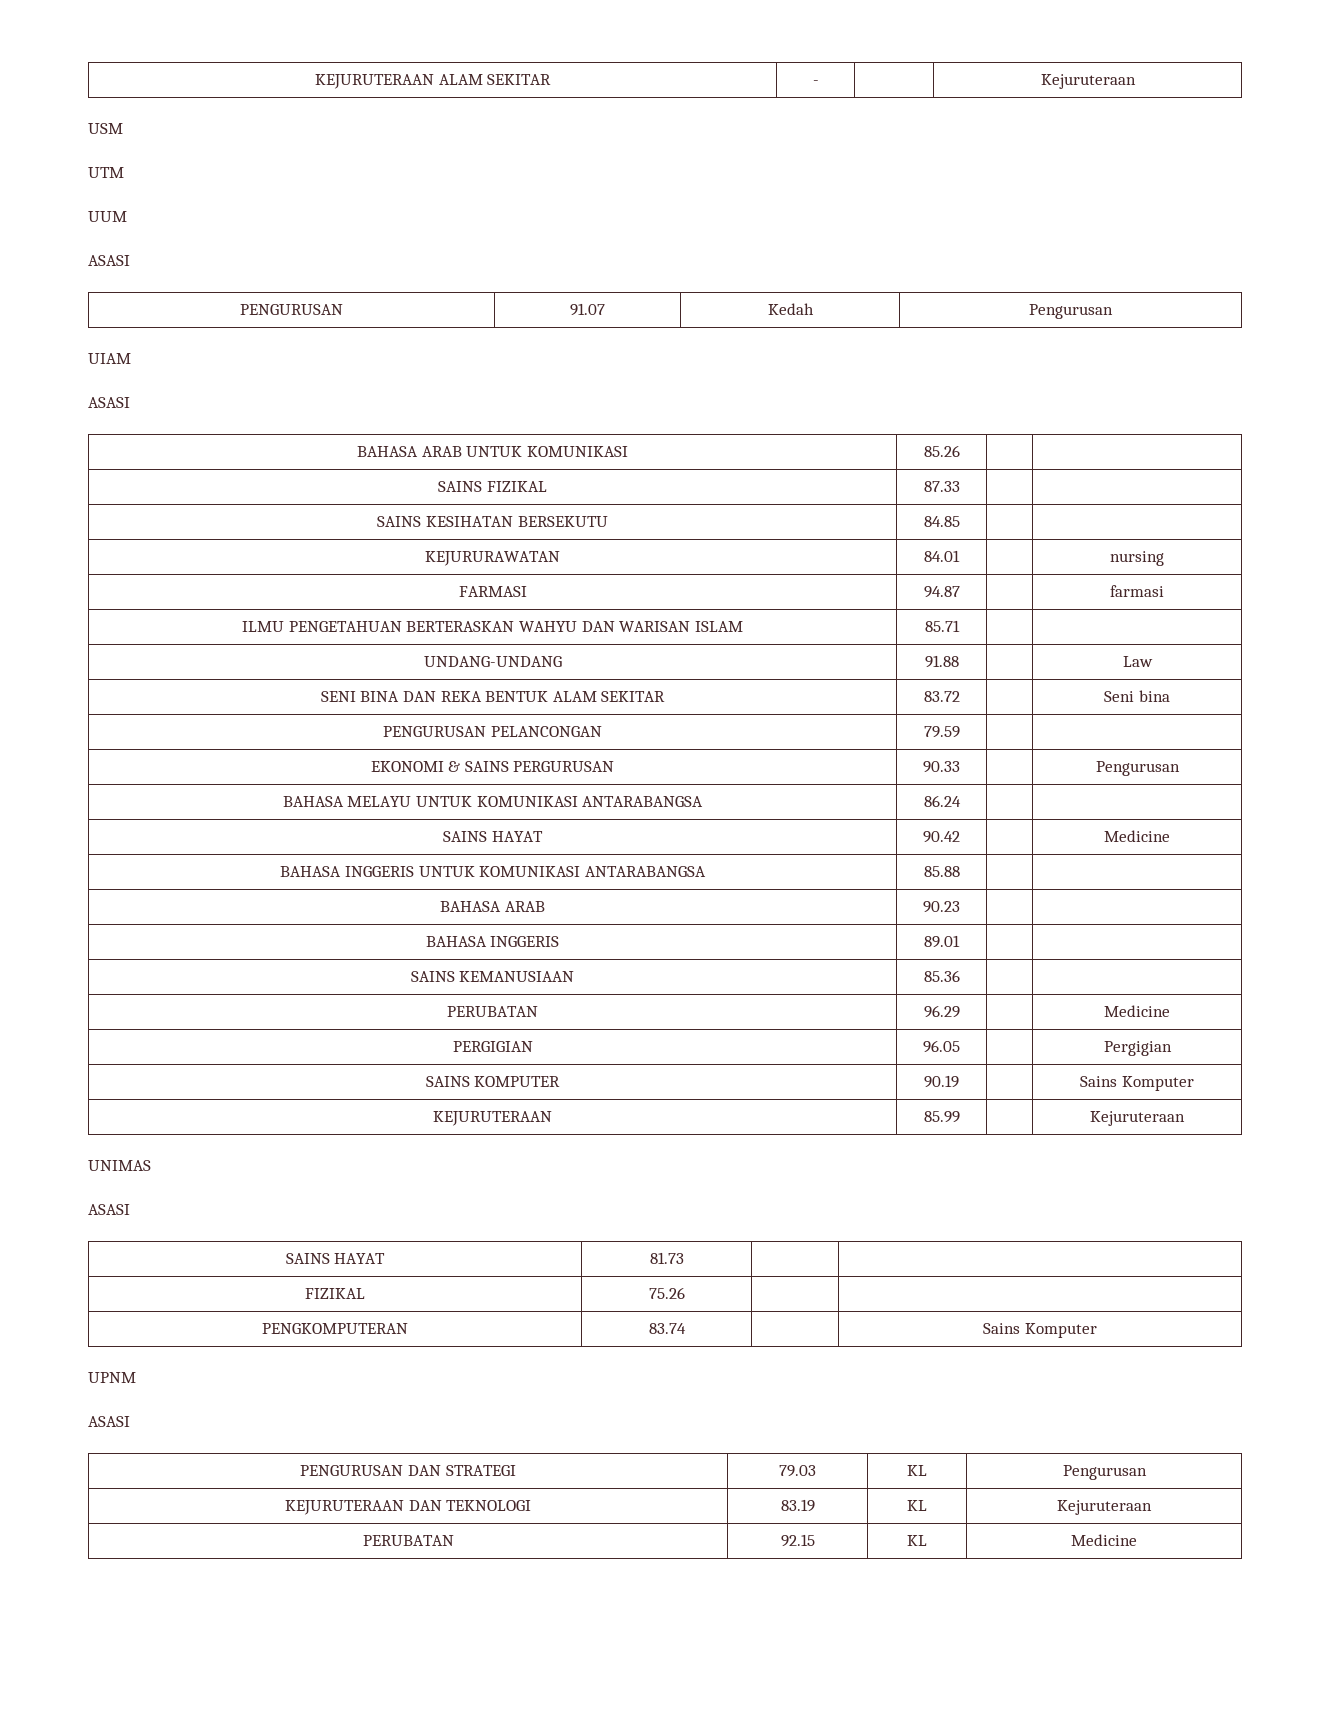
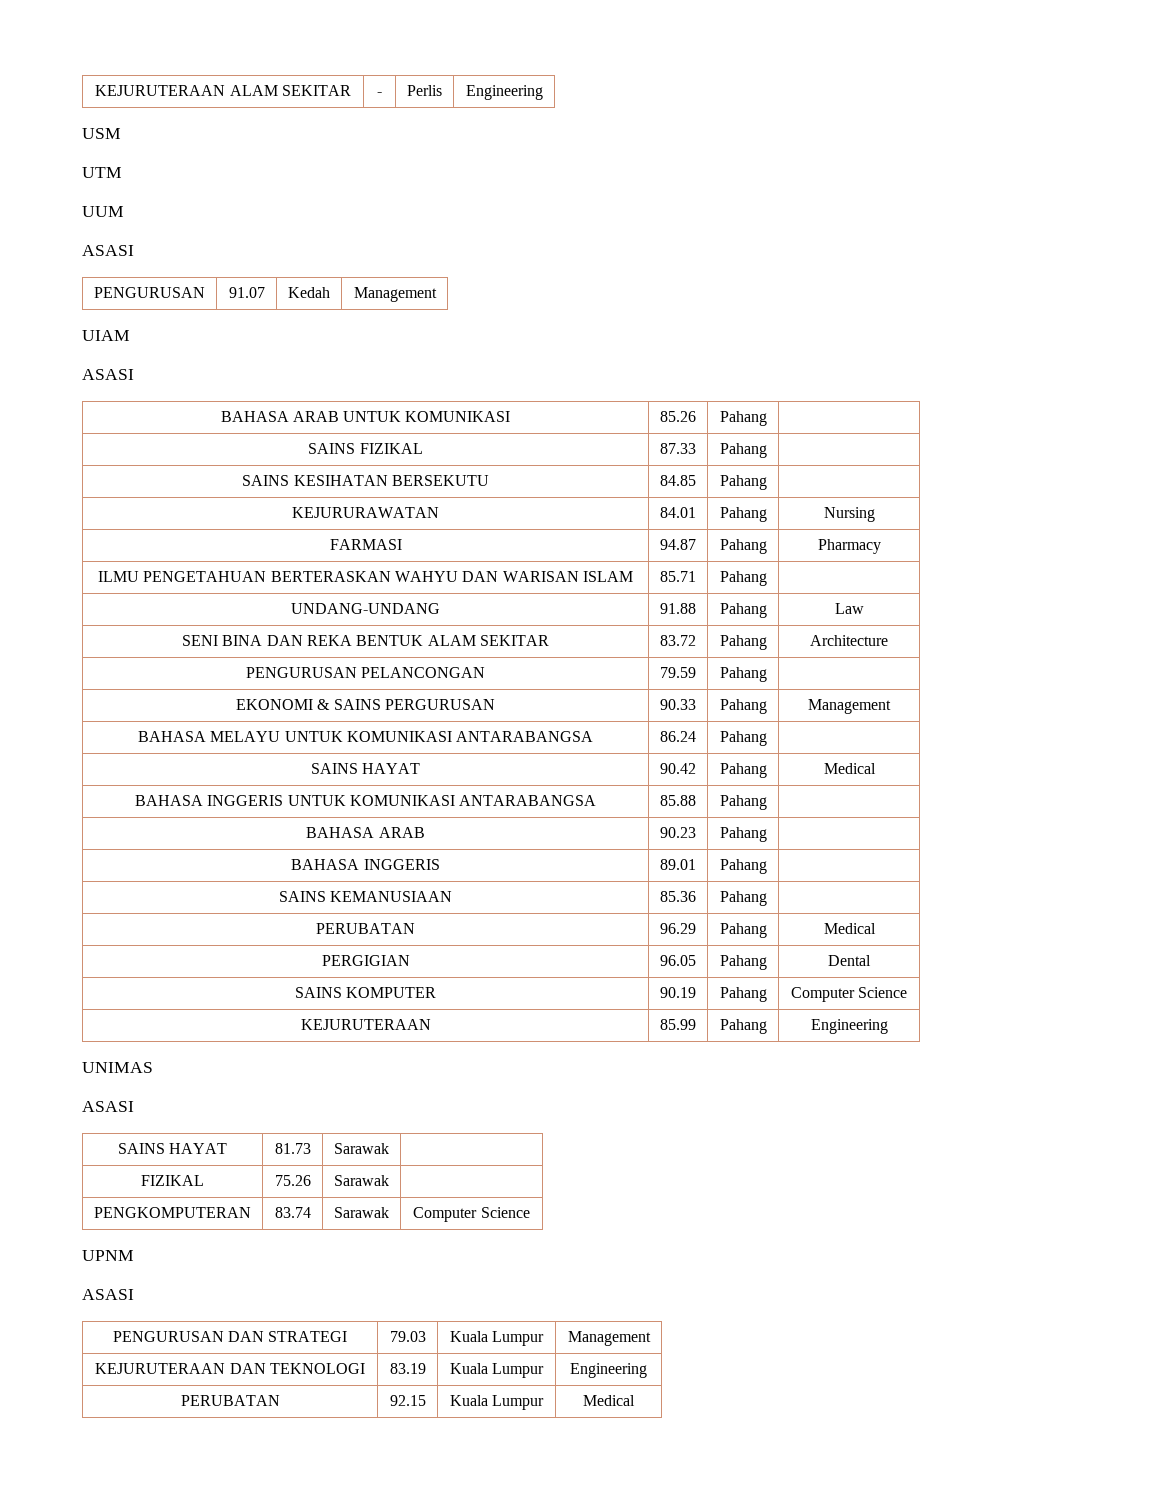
[1040,74,1136,89] | Kejuruteraan -> [407,85,442,96] [465,85,543,100] Perlis | Engineering
[1029,304,1113,319] Pengurusan -> [353,287,437,302] Management
(960, 451) none -> [719,411,767,426] Pahang
(960, 486) none -> [719,443,767,458] Pahang
(960, 521) none -> [719,475,767,490] Pahang
[1110,551,1164,566] | nursing -> [719,507,767,522] [823,507,875,522] Pahang | Nursing
[1110,585,1164,597] | farmasi -> [719,539,767,554] [817,539,881,554] Pahang | Pharmacy
(960, 626) none -> [719,571,767,586] Pahang
(959, 661) none -> [719,603,767,618] Pahang
[1104,690,1170,702] | Seni bina -> [719,635,767,650] [810,635,888,646] Pahang | Architecture
(960, 732) none -> [719,667,767,682] Pahang
[1095,761,1180,776] | Pengurusan -> [719,699,767,714] [808,699,891,714] Pahang | Management
(961, 801) none -> [719,731,767,746] Pahang
[1104,830,1170,842] | Medicine -> [719,763,767,778] [823,763,876,774] Pahang | Medical
(960, 871) none -> [719,795,767,810] Pahang
(960, 907) none -> [719,827,767,842] Pahang
(960, 941) none -> [719,859,767,874] Pahang
(960, 976) none -> [719,891,767,906] Pahang
[1104,1005,1170,1017] | Medicine -> [719,923,767,938] [823,923,876,934] Pahang | Medical
[1103,1041,1172,1056] | Pergigian -> [719,955,767,970] [828,955,871,966] Pahang | Dental
[1080,1076,1194,1091] | Sains Komputer -> [719,987,767,1002] [790,987,908,1002] Pahang | Computer Science
[1090,1111,1185,1126] | Kejuruteraan -> [719,1019,767,1034] [810,1019,888,1034] Pahang | Engineering
(684, 1258) none -> [334,1143,389,1154] Sarawak
(685, 1293) none -> [334,1175,389,1186] Sarawak
[983,1323,1097,1338] | Sains Komputer -> [334,1207,389,1218] [413,1207,530,1222] Sarawak | Computer Science
[907,1465,927,1476] [1062,1465,1147,1480] KL | Pengurusan -> [449,1331,545,1346] [567,1331,651,1346] Kuala Lumpur | Management
[907,1500,927,1511] [1057,1500,1152,1515] KL | Kejuruteraan -> [449,1363,545,1378] [570,1363,647,1378] Kuala Lumpur | Engineering
[907,1535,927,1546] [1071,1534,1137,1546] KL | Medicine -> [449,1395,545,1410] [583,1395,635,1406] Kuala Lumpur | Medical

